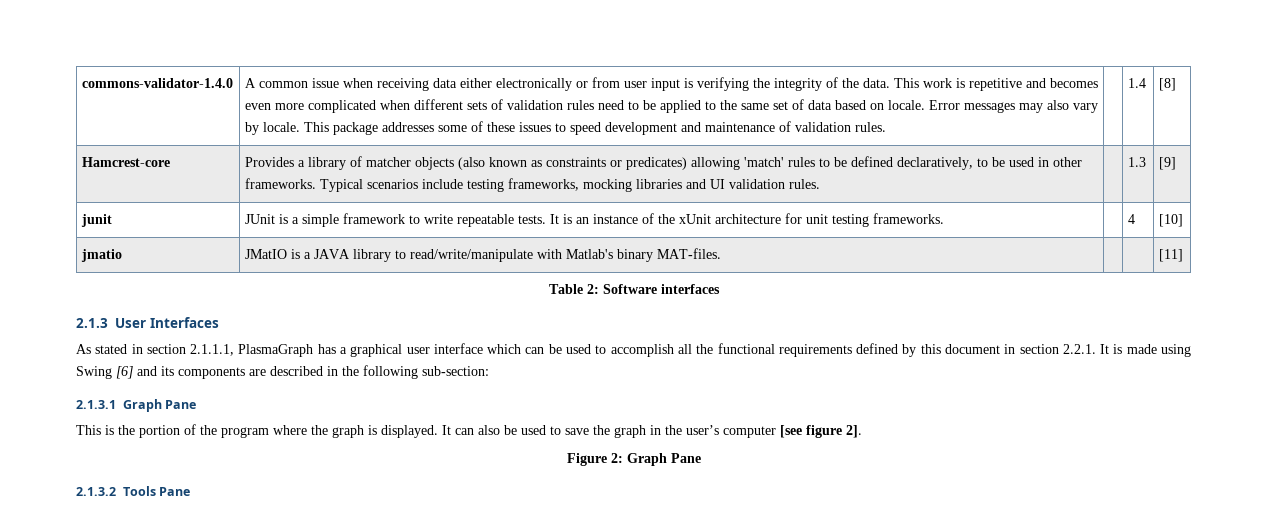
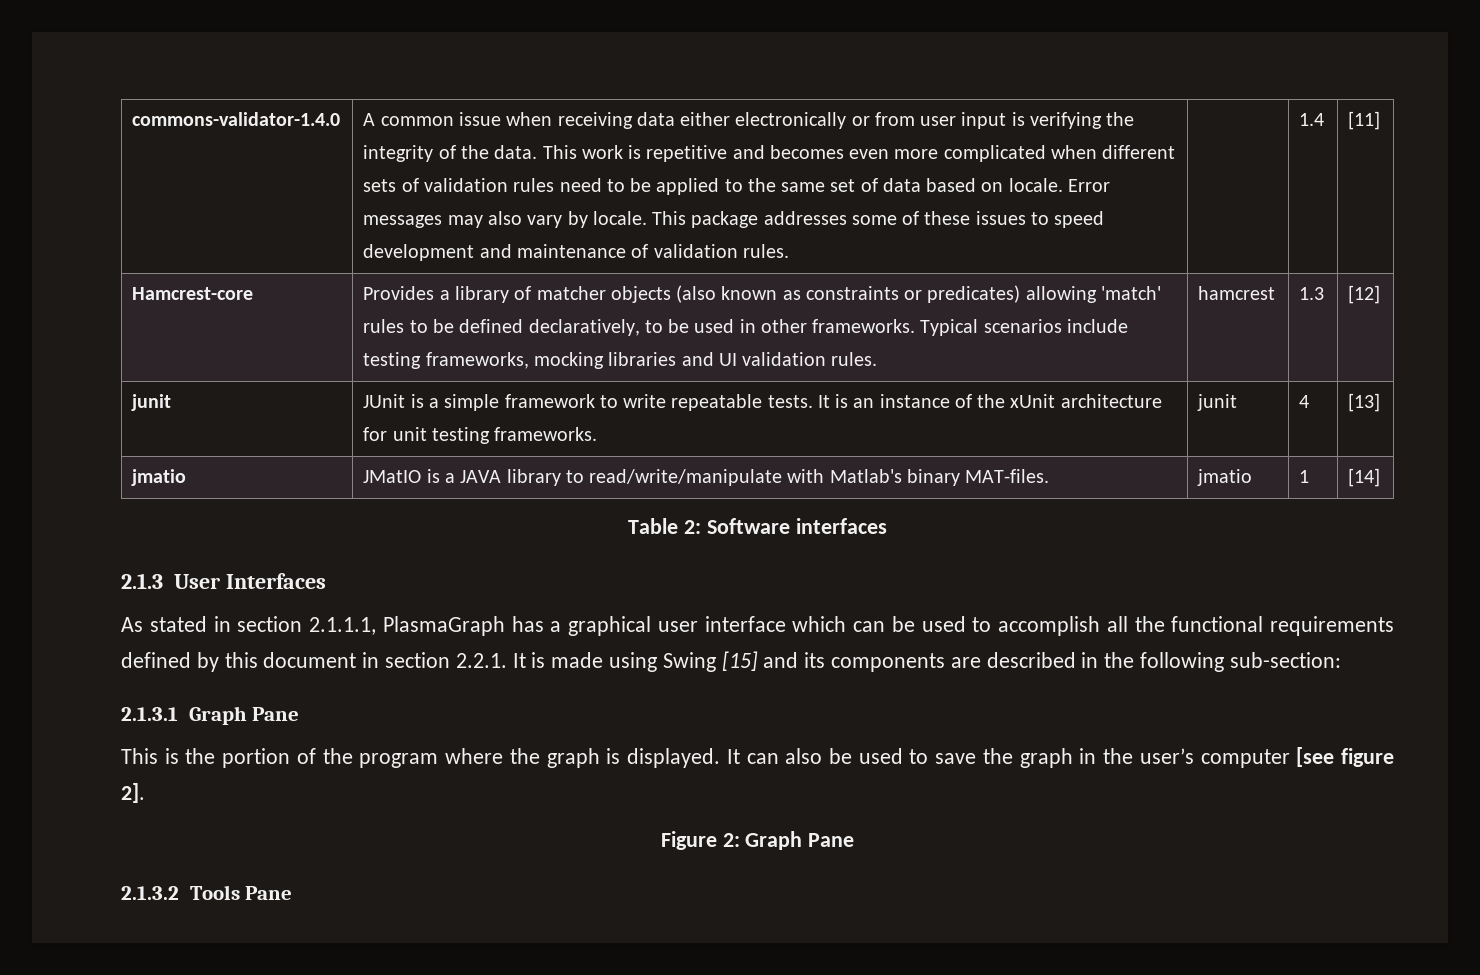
[1158,78,1176,91] [8] -> [1348,111,1381,130] [11]
(820, 184) none -> [1198,286,1276,300] hamcrest
[1158,157,1176,170] [9] -> [1348,285,1381,304] [12]
(944, 218) none -> [1197,394,1238,411] junit
[1158,214,1183,227] [10] -> [1348,393,1381,412] [13]
[1158,249,1183,262] | | [11] -> [1197,469,1253,486] [1299,470,1310,483] [1348,468,1381,487] jmatio | 1 | [14]
[116,366,133,379] [6] -> [721,651,758,671] [15]

